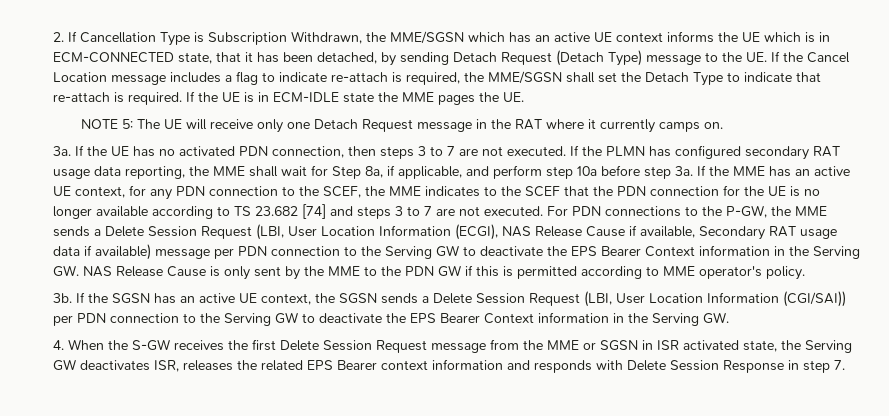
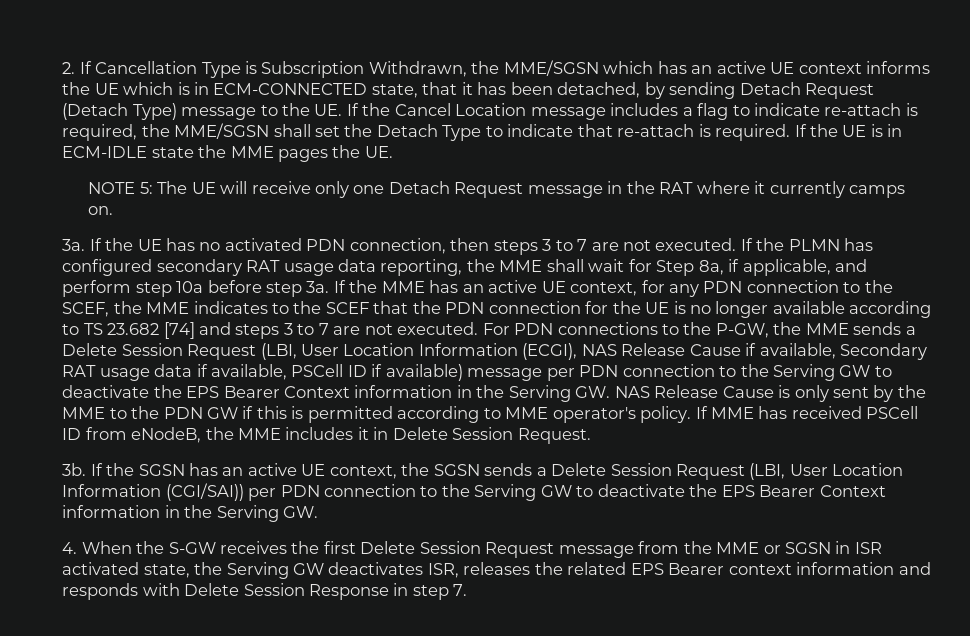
(93, 250) none -> [210,364,383,380] available, PSCell ID if
(806, 273) none -> [695,406,919,419] [62,427,591,444] If MME has received PSCell ID from eNodeB, the MME includes it in Delete Session Request.

